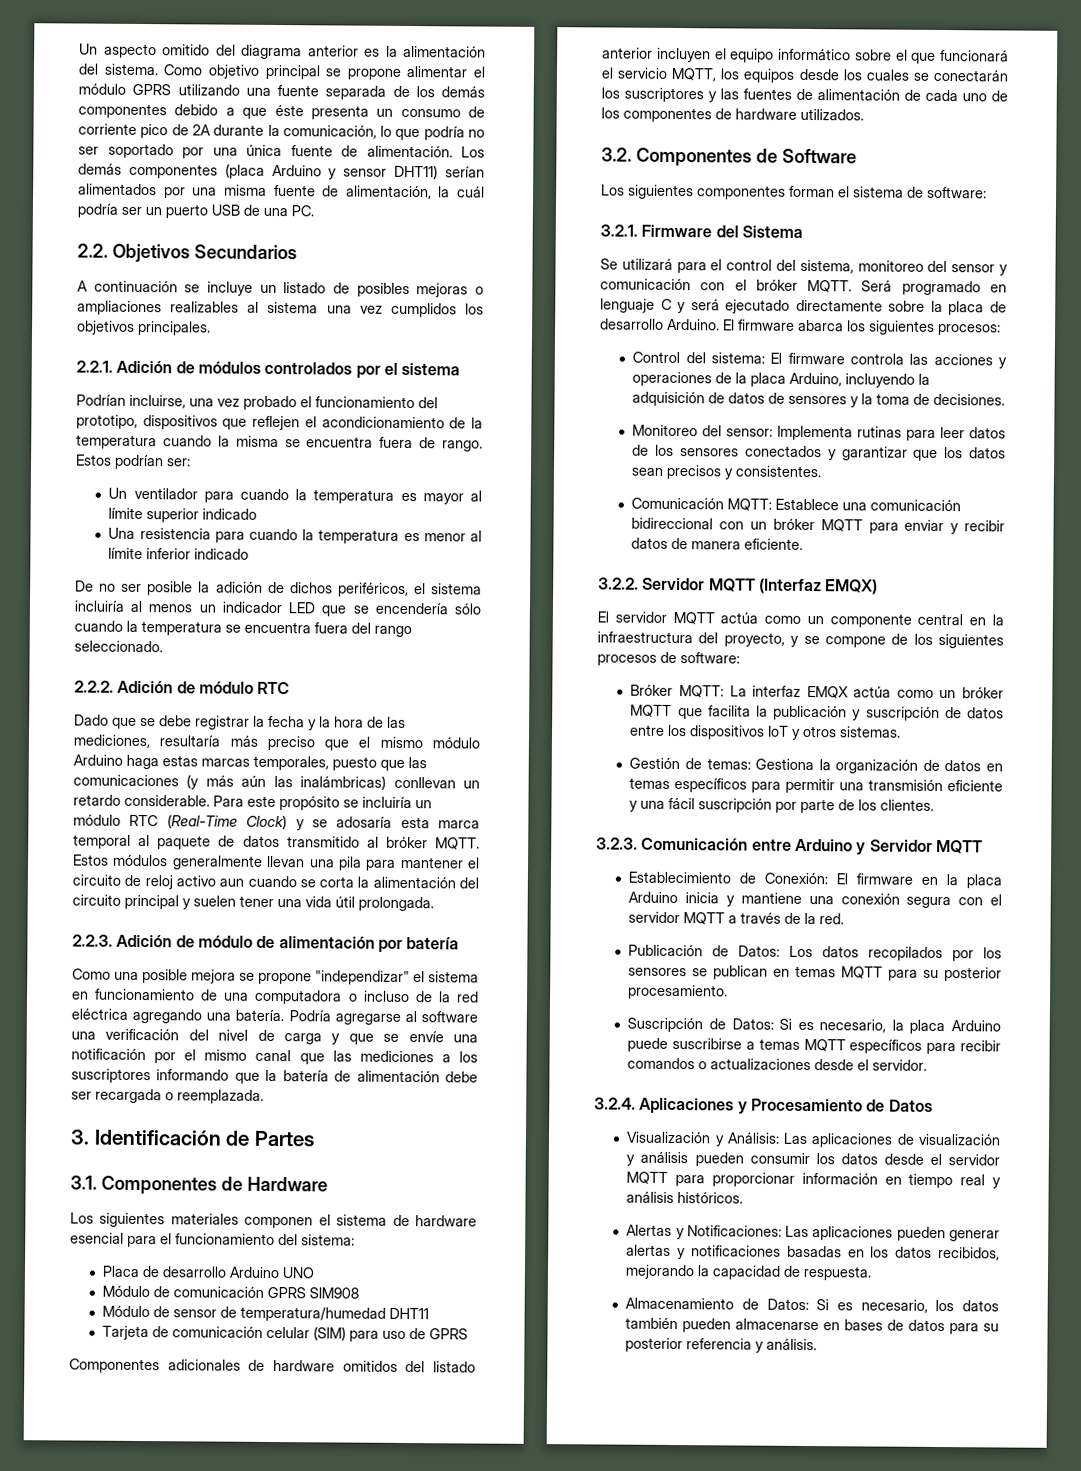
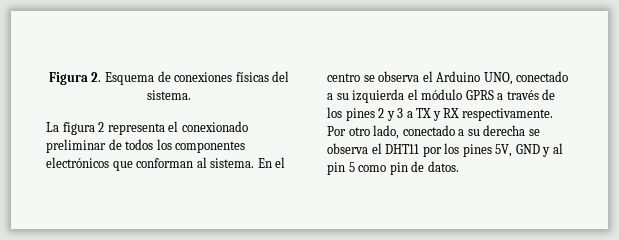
[79,43,486,60] [78,63,486,80] [78,83,485,100] [78,103,485,120] [78,123,486,141] [78,143,485,159] [78,163,485,180] [78,183,485,200] [77,203,314,219] [77,243,297,263] [77,280,485,298] [77,300,485,318] [76,320,211,336] [76,360,461,379] [76,394,438,411] [76,414,484,431] [76,434,483,452] [76,454,191,470] [108,487,482,505] [108,507,258,523] [108,527,482,544] [108,547,250,560] [75,580,482,598] [74,600,482,617] [74,620,412,638] [74,640,163,653] [74,680,291,695] [74,714,406,731] [73,734,480,751] [73,754,427,771] [73,774,480,790] [73,794,432,811] [73,814,480,831] [73,834,480,850] [73,854,480,871] [72,874,480,890] [72,894,434,912] [72,934,460,953] [72,968,479,986] [72,988,479,1005] [71,1008,479,1025] [71,1028,478,1045] [71,1048,478,1065] [71,1068,478,1084] [71,1088,264,1104] [70,1129,315,1147] [70,1175,328,1195] [70,1212,477,1229] [70,1232,355,1248] [102,1265,316,1279] [102,1285,360,1299] [102,1305,430,1322] [102,1325,469,1342] [69,1358,477,1374] [602,47,1009,64] [601,67,1009,83] [601,87,1008,103] [601,107,864,123] [601,147,857,167] [601,184,987,200] [600,224,803,238] [600,258,1008,276] [600,278,1007,296] [600,298,1007,316] [600,318,1001,336] [632,351,1007,369] [632,371,931,388] [632,391,1006,408] [632,424,1006,441] [632,444,1006,461] [631,464,823,480] [631,497,962,512] [631,517,1005,535] [631,537,804,550] [598,577,879,595] [597,611,1004,628] [597,631,1004,649] [597,651,740,666] [630,684,1004,699] [630,704,1004,721] [630,724,902,740] [629,757,1003,774] [629,777,1003,794] [629,797,935,814] [596,837,983,855] [628,871,1002,889] [628,891,1002,909] [628,911,845,925] [628,944,1002,962] [628,965,1002,982] [628,984,729,1000] [627,1017,1001,1035] [627,1037,1001,1055] [627,1057,928,1071] [594,1097,933,1115] [626,1131,1001,1148] [626,1151,1000,1167] [626,1171,1001,1189] [626,1191,744,1204] [626,1224,1000,1242] [626,1244,1000,1261] [625,1264,873,1281] [625,1297,999,1313] [625,1317,999,1335] [625,1337,818,1353] Un aspecto omitido del diagrama anterior es la alimentación del sistema. Como objetivo principal se propone alimentar el módulo GPRS utilizando una fuente separada de los demás componentes debido a que éste presenta un consumo de corriente pico de 2A durante la comunicación, lo que podría no ser soportado por una única fuente de alimentación. Los demás componentes (placa Arduino y sensor DHT11) serían alimentados por una misma fuente de alimentación, la cuál podría ser un puerto USB de una PC. // 2.2. Objetivos Secundarios // A continuación se incluye un listado de posibles mejoras o ampliaciones realizables al sistema una vez cumplidos los objetivos principales. // 2.2.1. Adición de módulos controlados por el sistema // Podrían incluirse, una vez probado el funcionamiento del prototipo, dispositivos que reflejen el acondicionamiento de la temperatura cuando la misma se encuentra fuera de rango. Estos podrían ser: // Un ventilador para cuando la temperatura es mayor al límite superior indicado // Una resistencia para cuando la temperatura es menor al límite inferior indicado // De no ser posible la adición de dichos periféricos, el sistema incluiría al menos un indicador LED que se encendería sólo cuando la temperatura se encuentra fuera del rango seleccionado. // 2.2.2. Adición de módulo RTC // Dado que se debe registrar la fecha y la hora de las mediciones, resultaría más preciso que el mismo módulo Arduino haga estas marcas temporales, puesto que las comunicaciones (y más aún las inalámbricas) conllevan un retardo considerable. Para este propósito se incluiría un módulo RTC (Real-Time Clock) y se adosaría esta marca temporal al paquete de datos transmitido al bróker MQTT. Estos módulos generalmente llevan una pila para mantener el circuito de reloj activo aun cuando se corta la alimentación del circuito principal y suelen tener una vida útil prolongada. // 2.2.3. Adición de módulo de alimentación por batería // Como una posible mejora se propone "independizar" el sistema en funcionamiento de una computadora o incluso de la red eléctrica agregando una batería. Podría agregarse al software una verificación del nivel de carga y que se envíe una notificación por el mismo canal que las mediciones a los suscriptores informando que la batería de alimentación debe ser recargada o reemplazada. // 3. Identificación de Partes // 3.1. Componentes de Hardware // Los siguientes materiales componen el sistema de hardware esencial para el funcionamiento del sistema: // Placa de desarrollo Arduino UNO // Módulo de comunicación GPRS SIM908 // Módulo de sensor de temperatura/humedad DHT11 // Tarjeta de comunicación celular (SIM) para uso de GPRS // Componentes adicionales de hardware omitidos del listado anterior incluyen el equipo informático sobre el que funcionará el servicio MQTT, los equipos desde los cuales se conectarán los suscriptores y las fuentes de alimentación de cada uno de los componentes de hardware utilizados. // 3.2. Componentes de Software // Los siguientes componentes forman el sistema de software: // 3.2.1. Firmware del Sistema // Se utilizará para el control del sistema, monitoreo del sensor y comunicación con el bróker MQTT. Será programado en lenguaje C y será ejecutado directamente sobre la placa de desarrollo Arduino. El firmware abarca los siguientes procesos: // Control del sistema: El firmware controla las acciones y operaciones de la placa Arduino, incluyendo la adquisición de datos de sensores y la toma de decisiones. // Monitoreo del sensor: Implementa rutinas para leer datos de los sensores conectados y garantizar que los datos sean precisos y consistentes. // Comunicación MQTT: Establece una comunicación bidireccional con un bróker MQTT para enviar y recibir datos de manera eficiente. // 3.2.2. Servidor MQTT (Interfaz EMQX) // El servidor MQTT actúa como un componente central en la infraestructura del proyecto, y se compone de los siguientes procesos de software: // Bróker MQTT: La interfaz EMQX actúa como un bróker MQTT que facilita la publicación y suscripción de datos entre los dispositivos IoT y otros sistemas. // Gestión de temas: Gestiona la organización de datos en temas específicos para permitir una transmisión eficiente y una fácil suscripción por parte de los clientes. // 3.2.3. Comunicación entre Arduino y Servidor MQTT // Establecimiento de Conexión: El firmware en la placa Arduino inicia y mantiene una conexión segura con el servidor MQTT a través de la red. // Publicación de Datos: Los datos recopilados por los sensores se publican en temas MQTT para su posterior procesamiento. // Suscripción de Datos: Si es necesario, la placa Arduino puede suscribirse a temas MQTT específicos para recibir comandos o actualizaciones desde el servidor. // 3.2.4. Aplicaciones y Procesamiento de Datos // Visualización y Análisis: Las aplicaciones de visualización y análisis pueden consumir los datos desde el servidor MQTT para proporcionar información en tiempo real y análisis históricos. // Alertas y Notificaciones: Las aplicaciones pueden generar alertas y notificaciones basadas en los datos recibidos, mejorando la capacidad de respuesta. // Almacenamiento de Datos: Si es necesario, los datos también pueden almacenarse en bases de datos para su posterior referencia y análisis. -> [48,71,290,85] [147,90,191,100] [46,121,248,135] [46,139,246,153] [46,157,286,171] [327,71,569,85] [327,89,556,103] [327,107,553,121] [327,125,540,139] [327,143,563,157] [327,161,459,175] Figura 2. Esquema de conexiones físicas del sistema. // La figura 2 representa el conexionado preliminar de todos los componentes electrónicos que conforman al sistema. En el centro se observa el Arduino UNO, conectado a su izquierda el módulo GPRS a través de los pines 2 y 3 a TX y RX respectivamente. Por otro lado, conectado a su derecha se observa el DHT11 por los pines 5V, GND y al pin 5 como pin de datos.

